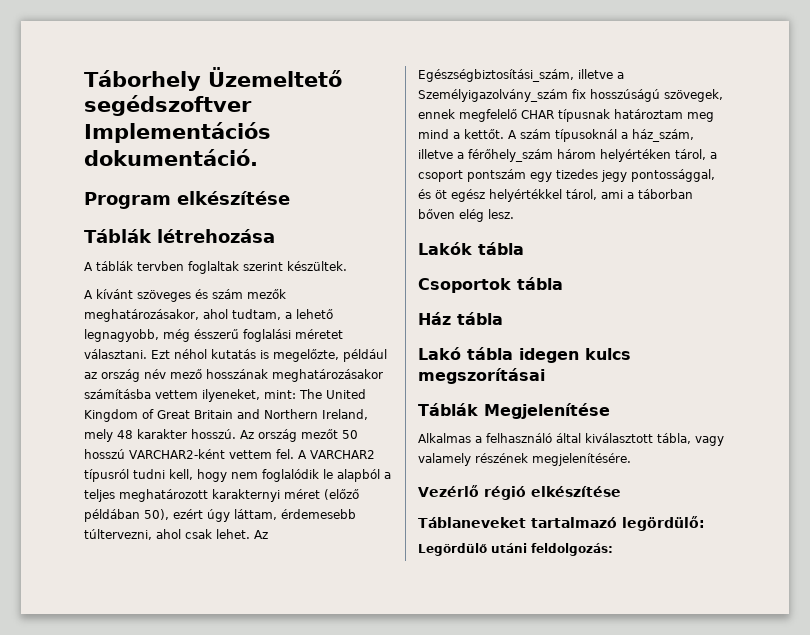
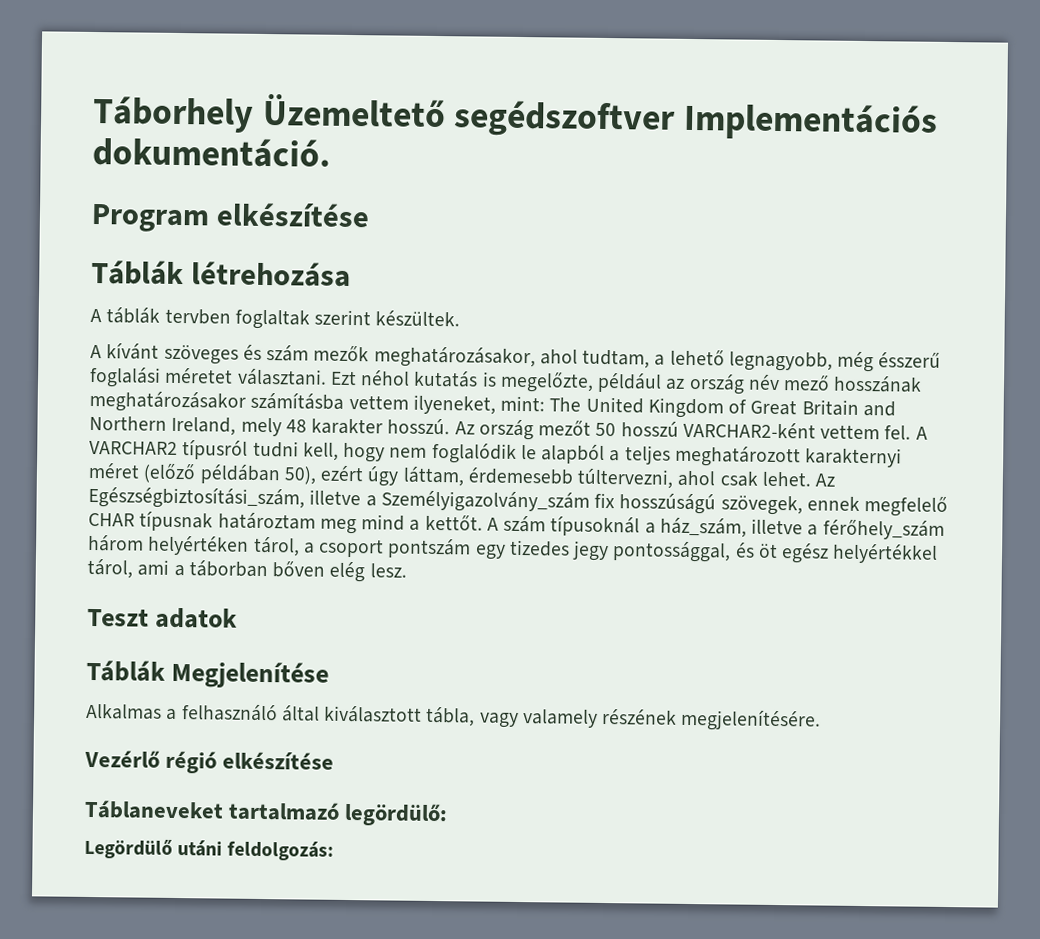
[418,242,524,255] [418,277,563,293] [418,312,503,325] [418,347,631,363] [418,368,545,384] Lakók tábla // Csoportok tábla // Ház tábla // Lakó tábla idegen kulcs megszorításai -> [87,607,239,629] Teszt adatok

